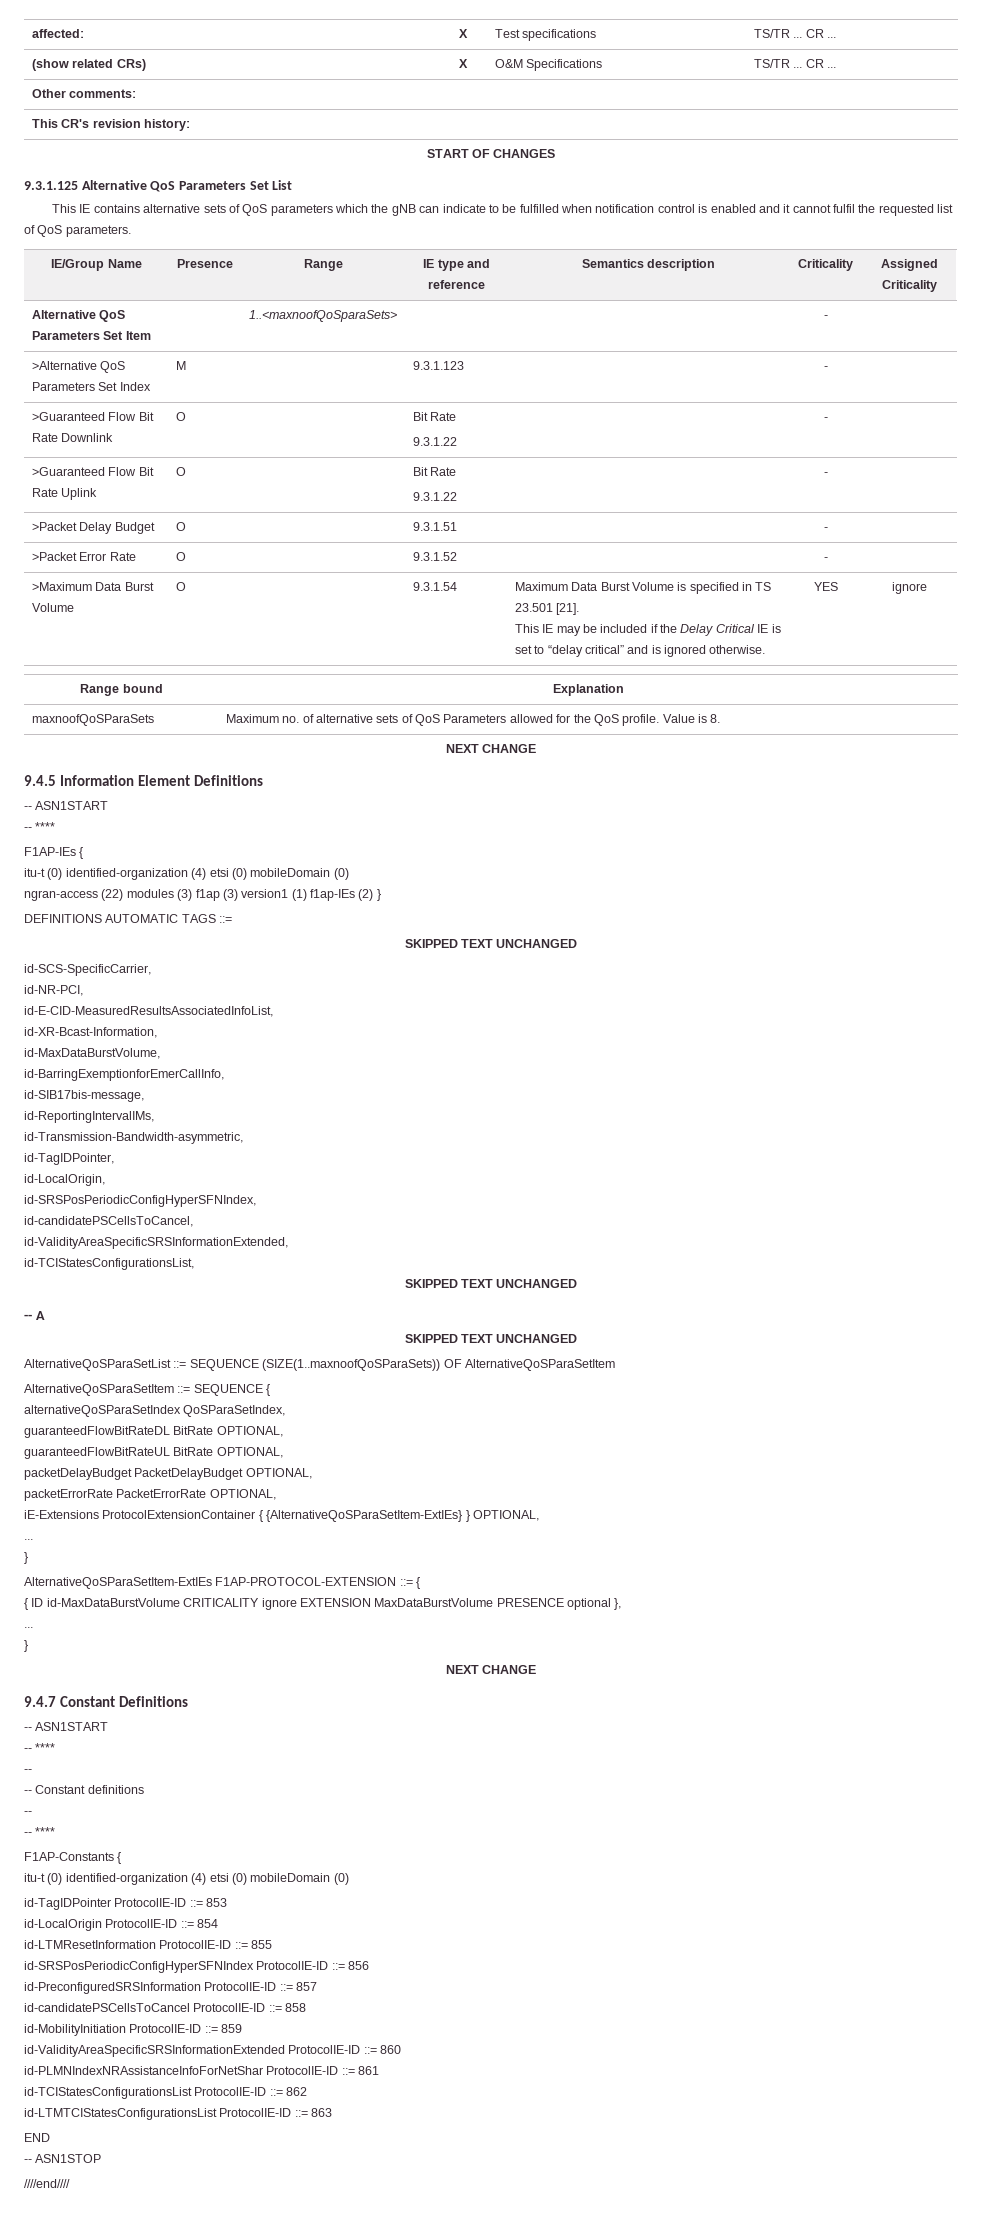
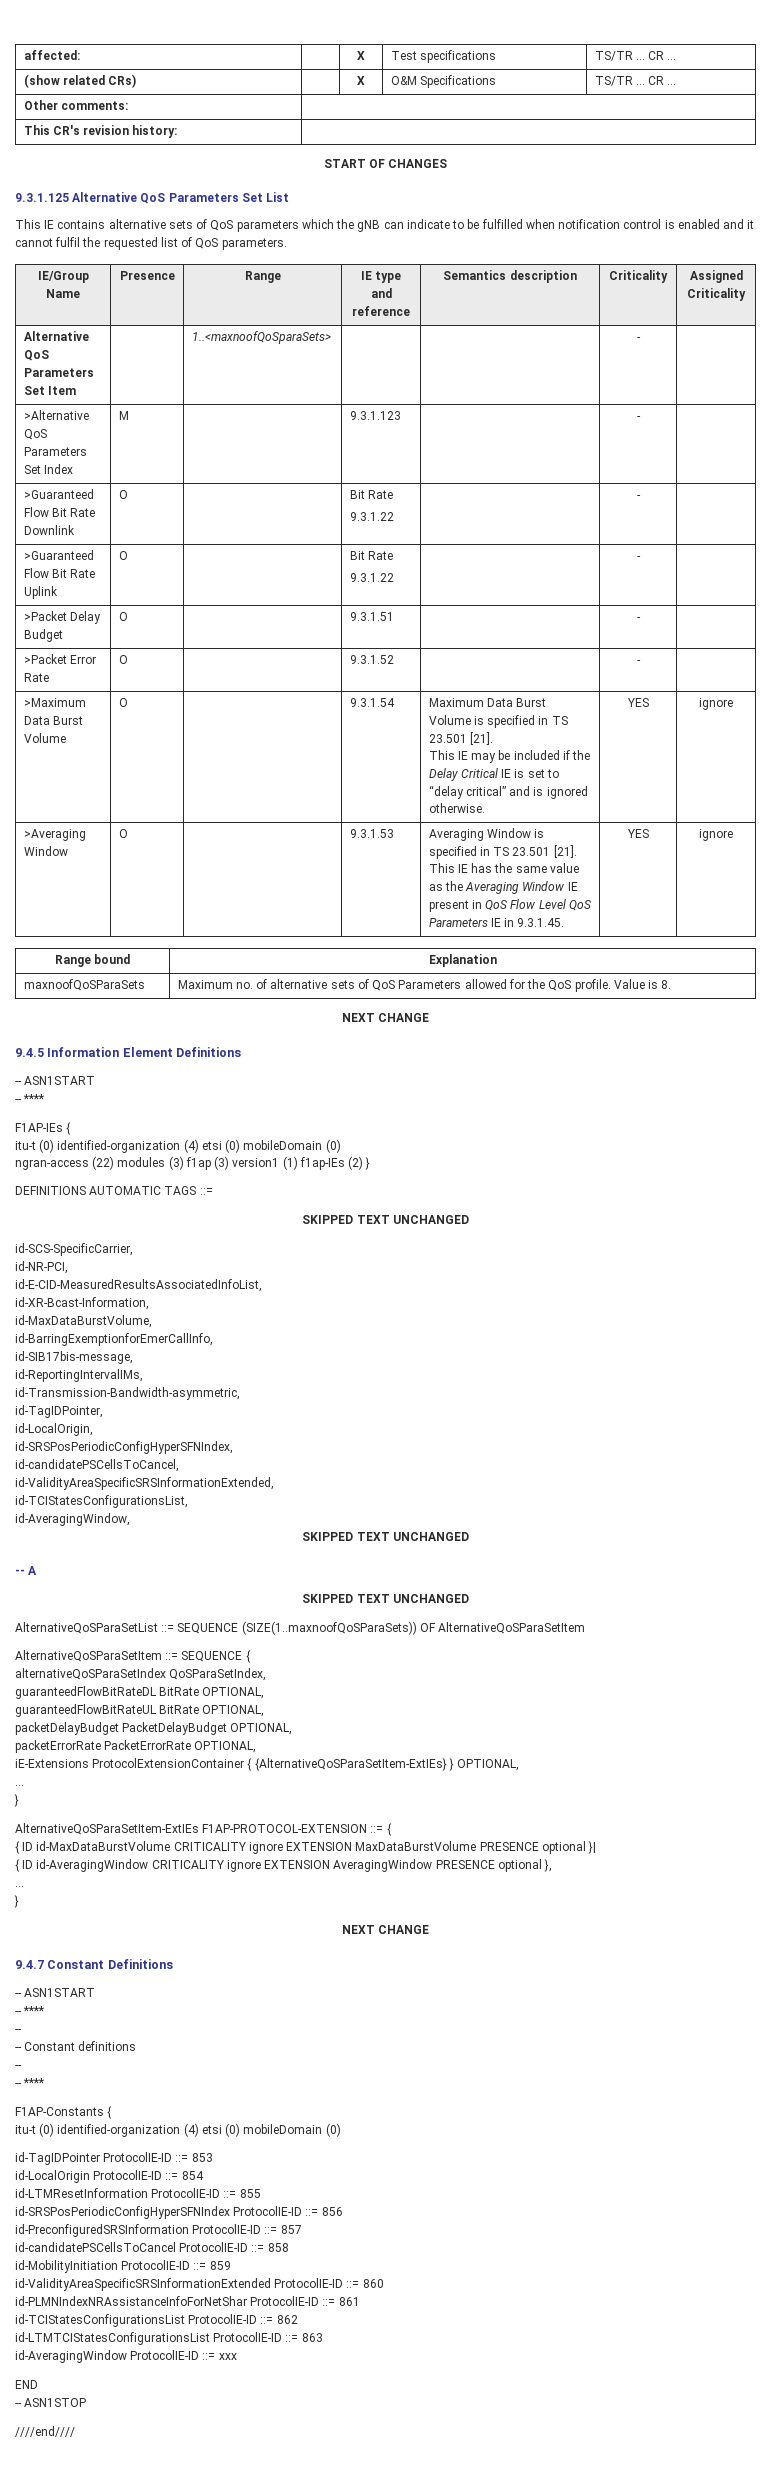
(927, 588) none -> [23,829,86,841] [23,846,68,856] [118,829,128,838] [349,829,394,838] [428,828,545,841] [428,845,577,859] [428,863,579,873] [428,881,578,894] [428,899,591,912] [428,918,565,927] [626,829,649,838] [699,829,733,841] // >Averaging Window | O | | 9.3.1.53 | Averaging Window is specified in TS 23.501 [21]. This IE has the same value as the Averaging Window IE present in QoS Flow Level QoS Parameters IE in 9.3.1.45. | YES | ignore
(194, 1264) none -> [15,1513,130,1526] // id-AveragingWindow,
(611, 1604) none -> [588,1841,597,1854] [15,1859,542,1872] }| // { ID id-AveragingWindow CRITICALITY ignore EXTENSION AveragingWindow PRESENCE optional
(333, 2112) none -> [15,2350,237,2363] // id-AveragingWindow ProtocolIE-ID ::= xxx

